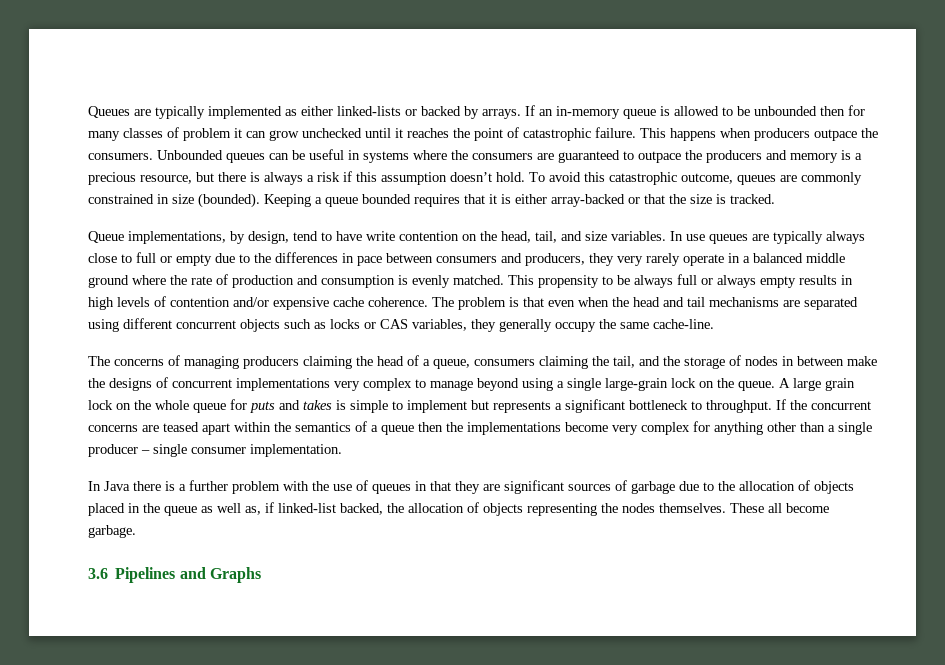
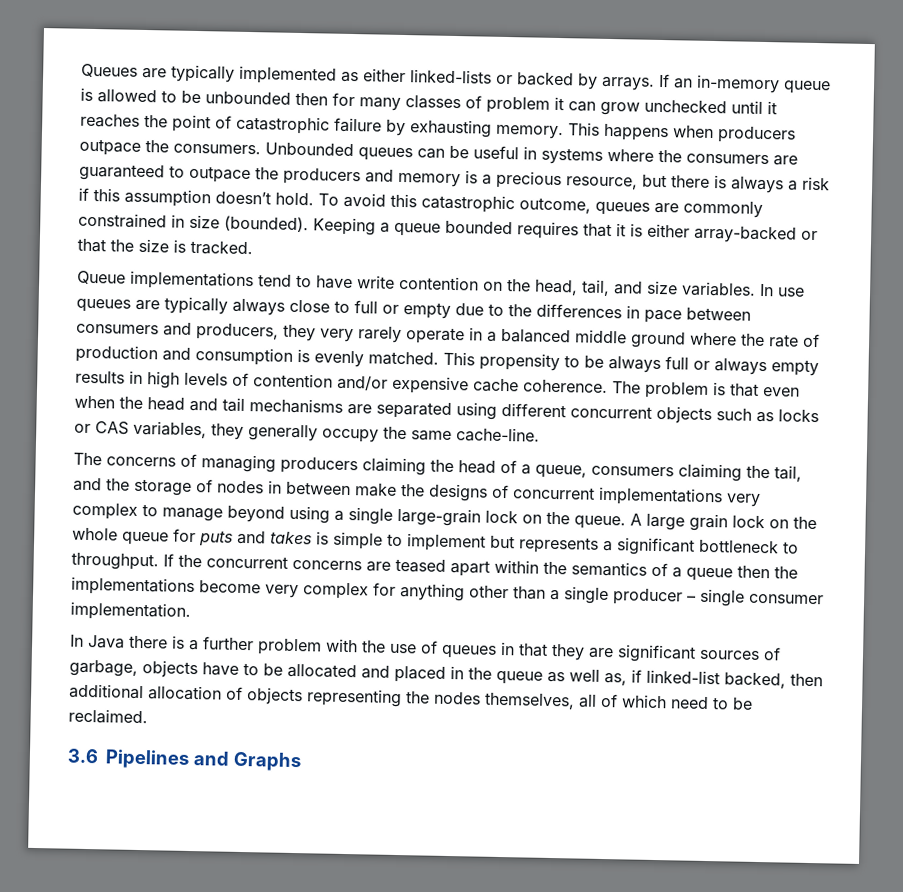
[595,127,636,138] failure. -> [334,117,564,140] failure by exhausting memory.
[128,231,289,244] implementations, by design, -> [130,270,254,291] implementations
[631,480,854,494] garbage due to the allocation of objects -> [69,659,390,679] garbage, objects have to be allocated and
[387,503,404,513] the -> [790,673,823,687] [69,683,144,700] then additional
[659,503,829,513] [88,525,136,538] themselves. These all become garbage. -> [484,692,753,710] [68,708,148,725] themselves, all of which need to be reclaimed.

